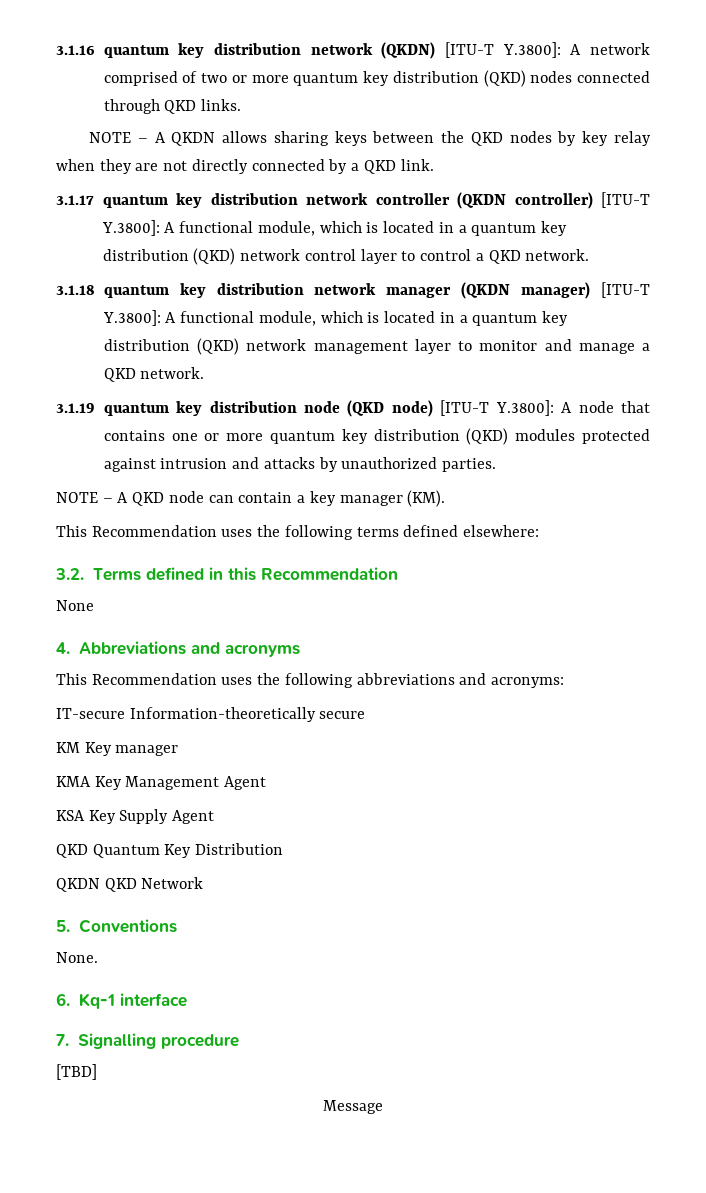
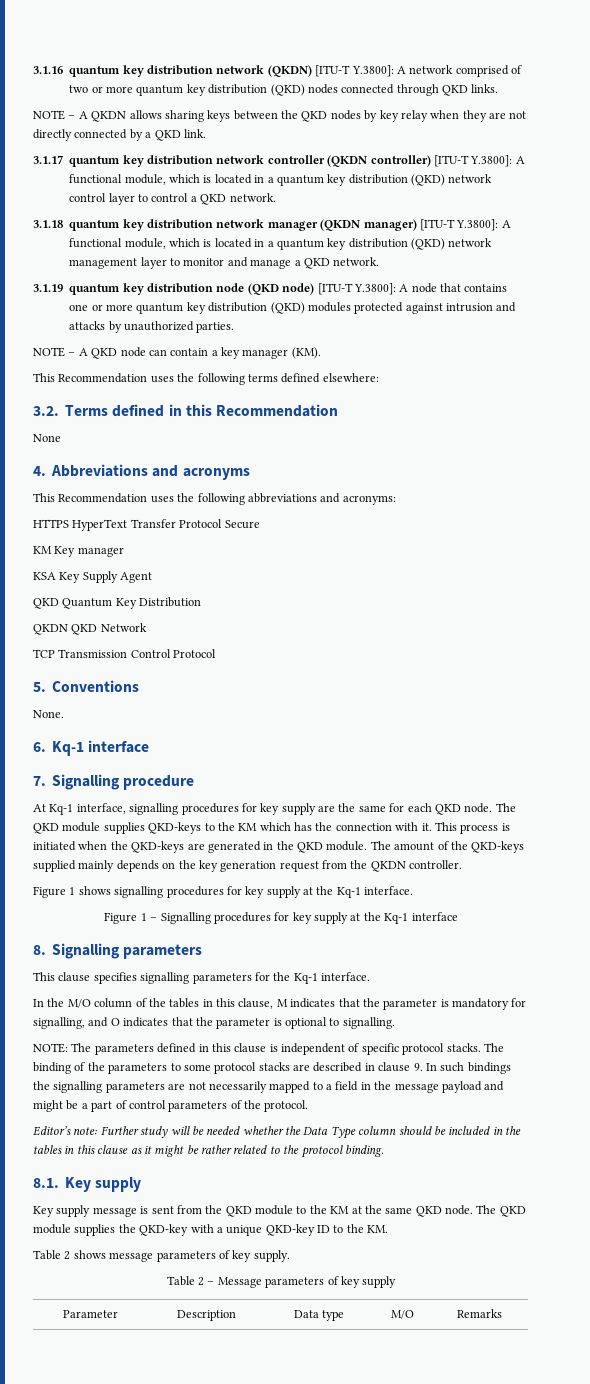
[56,707,366,722] IT-secure Information-theoretically secure -> [33,519,260,531] HTTPS HyperText Transfer Protocol Secure
[56,776,267,790] // KMA Key Management Agent -> (124, 552) none
(204, 883) none -> [33,649,217,658] // TCP Transmission Control Protocol
[56,1064,97,1080] [323,1100,383,1114] [TBD] // Message -> [33,803,516,815] [33,822,510,834] [33,841,525,853] [33,860,463,872] [33,886,414,898] [104,912,458,924] [33,943,203,959] [33,972,370,984] [33,998,527,1010] [33,1017,395,1029] [33,1043,504,1055] [33,1062,511,1074] [33,1081,505,1093] [33,1100,309,1112] [33,1126,521,1139] [33,1145,384,1158] [33,1177,142,1192] [33,1205,526,1217] [33,1224,389,1236] [33,1250,290,1262] [166,1276,397,1288] [62,1310,118,1318] [176,1310,236,1321] [293,1310,345,1321] [390,1310,414,1319] [457,1309,502,1318] At Kq-1 interface, signalling procedures for key supply are the same for each QKD node. The QKD module supplies QKD-keys to the KM which has the connection with it. This process is initiated when the QKD-keys are generated in the QKD module. The amount of the QKD-keys supplied mainly depends on the key generation request from the QKDN controller. // Figure 1 shows signalling procedures for key supply at the Kq-1 interface. // Figure 1 – Signalling procedures for key supply at the Kq-1 interface // 8. Signalling parameters // This clause specifies signalling parameters for the Kq-1 interface. // In the M/O column of the tables in this clause, M indicates that the parameter is mandatory for signalling, and O indicates that the parameter is optional to signalling. // NOTE: The parameters defined in this clause is independent of specific protocol stacks. The binding of the parameters to some protocol stacks are described in clause 9. In such bindings the signalling parameters are not necessarily mapped to a field in the message payload and might be a part of control parameters of the protocol. // Editor’s note: Further study will be needed whether the Data Type column should be included in the tables in this clause as it might be rather related to the protocol binding. // 8.1. Key supply // Key supply message is sent from the QKD module to the KM at the same QKD node. The QKD module supplies the QKD-key with a unique QKD-key ID to the KM. // Table 2 shows message parameters of key supply. // Table 2 – Message parameters of key supply // Parameter | Description | Data type | M/O | Remarks

